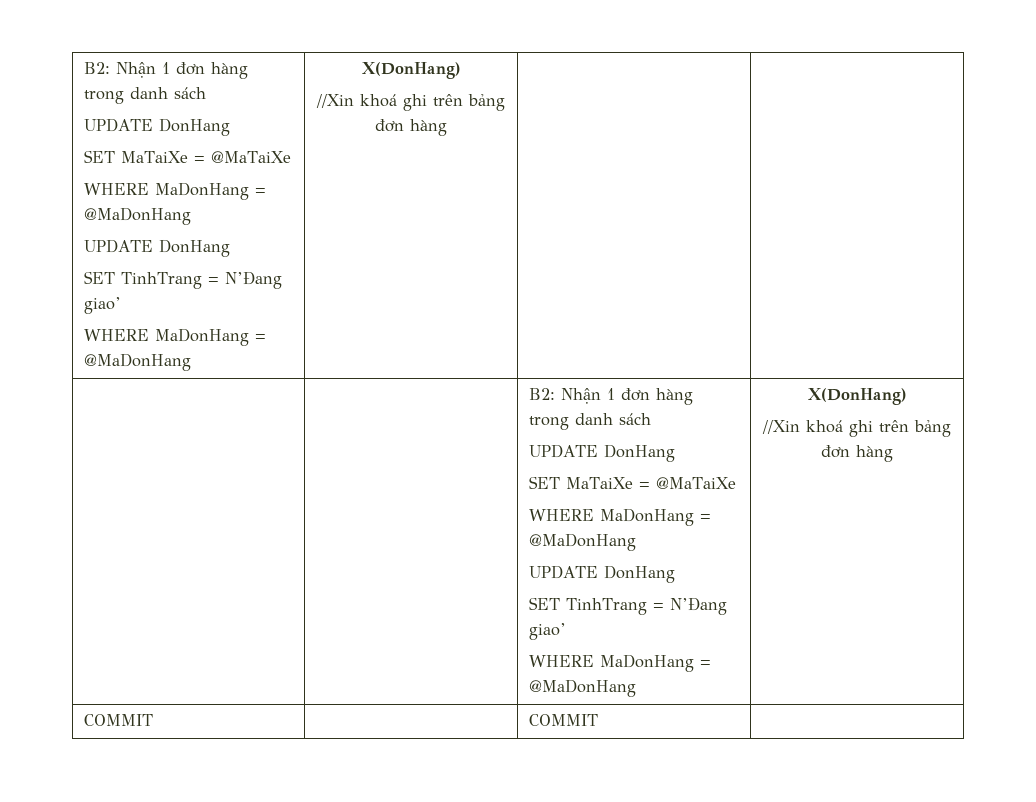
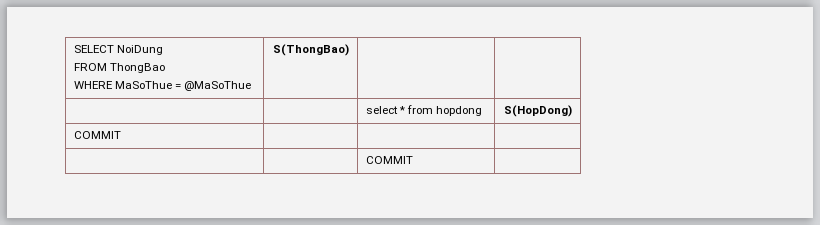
[84,62,249,79] [84,87,207,104] [84,118,231,136] [84,150,292,163] [84,182,267,200] [84,207,192,225] [84,239,231,257] [84,271,283,289] [84,297,122,314] [84,328,267,346] [84,353,192,371] [361,62,461,79] [316,94,505,111] [375,119,447,136] [529,388,694,405] [529,413,652,430] [529,444,676,462] [529,476,737,489] [529,508,712,526] [529,533,637,551] [529,565,676,583] [529,597,728,615] [529,623,567,640] [529,654,712,672] [529,679,637,697] [807,388,907,405] [762,420,951,437] [821,445,893,462] B2: Nhận 1 đơn hàng trong danh sách // UPDATE DonHang // SET MaTaiXe = @MaTaiXe // WHERE MaDonHang = @MaDonHang // UPDATE DonHang // SET TinhTrang = N’Đang giao’ // WHERE MaDonHang = @MaDonHang | X(DonHang) // //Xin khoá ghi trên bảng đơn hàng | | // | | B2: Nhận 1 đơn hàng trong danh sách // UPDATE DonHang // SET MaTaiXe = @MaTaiXe // WHERE MaDonHang = @MaDonHang // UPDATE DonHang // SET TinhTrang = N’Đang giao’ // WHERE MaDonHang = @MaDonHang | X(DonHang) // //Xin khoá ghi trên bảng đơn hàng -> [73,45,163,55] [73,63,165,73] [73,81,251,91] [272,44,349,56] [365,105,482,116] [503,105,572,117] SELECT NoiDung // FROM ThongBao // WHERE MaSoThue = @MaSoThue | S(ThongBao) | | // | | select * from hopdong | S(HopDong)
(154, 720) none -> (121, 135) | // | |

